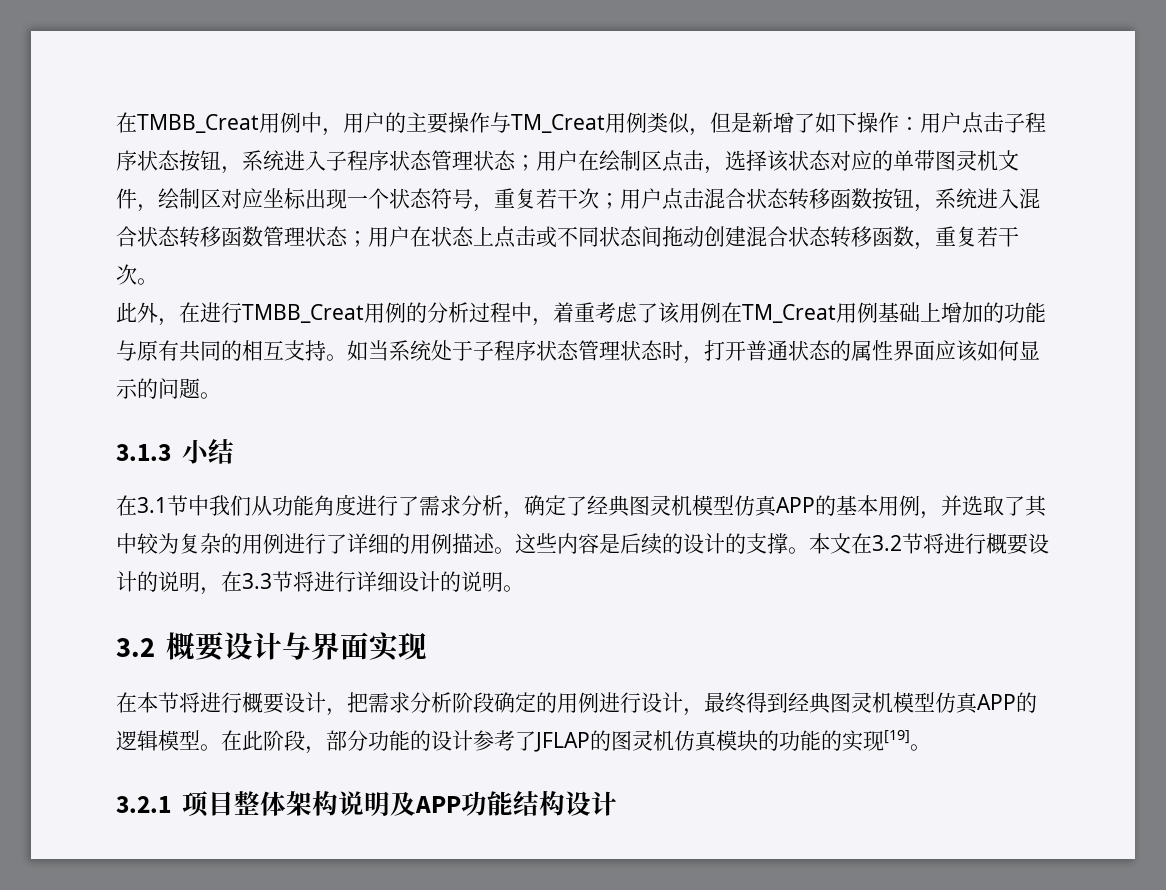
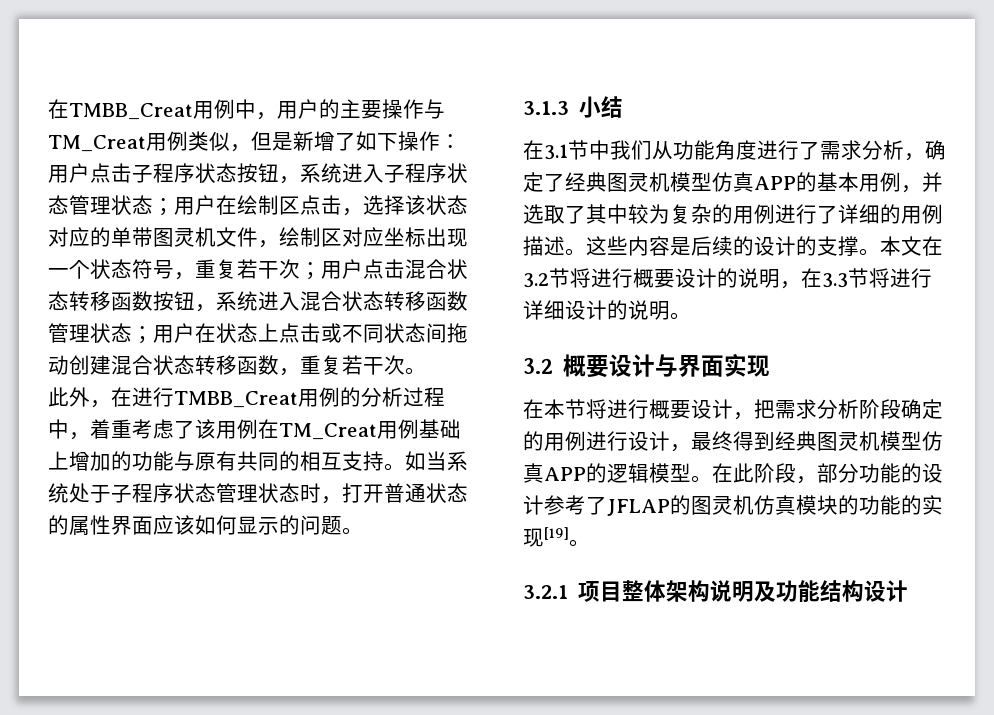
[414,796,461,813] APP -> (777, 591) none

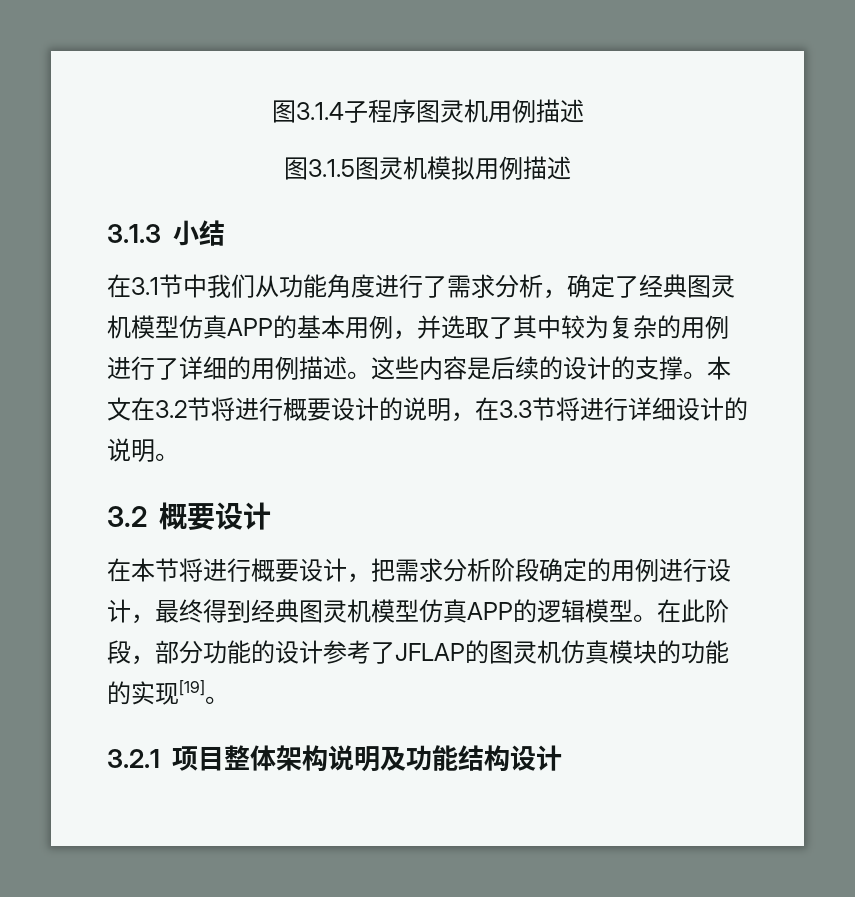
[48,99,445,120] [48,131,461,152] [48,163,468,184] [48,195,468,216] [48,227,468,248] [48,259,468,280] [48,291,468,312] [48,323,468,344] [48,355,426,376] [48,387,445,408] [48,419,461,440] [48,451,468,471] [48,483,468,504] [48,515,363,536] 在TMBB_Creat用例中，用户的主要操作与TM_Creat用例类似，但是新增了如下操作：用户点击子程序状态按钮，系统进入子程序状态管理状态；用户在绘制区点击，选择该状态对应的单带图灵机文件，绘制区对应坐标出现一个状态符号，重复若干次；用户点击混合状态转移函数按钮，系统进入混合状态转移函数管理状态；用户在状态上点击或不同状态间拖动创建混合状态转移函数，重复若干次。 // 此外，在进行TMBB_Creat用例的分析过程中，着重考虑了该用例在TM_Creat用例基础上增加的功能与原有共同的相互支持。如当系统处于子程序状态管理状态时，打开普通状态的属性界面应该如何显示的问题。 -> [271,99,584,123] [284,156,571,180] 图3.1.4子程序图灵机用例描述 // 图3.1.5图灵机模拟用例描述
[655,353,771,377] 与界面实现 -> (271, 516) none

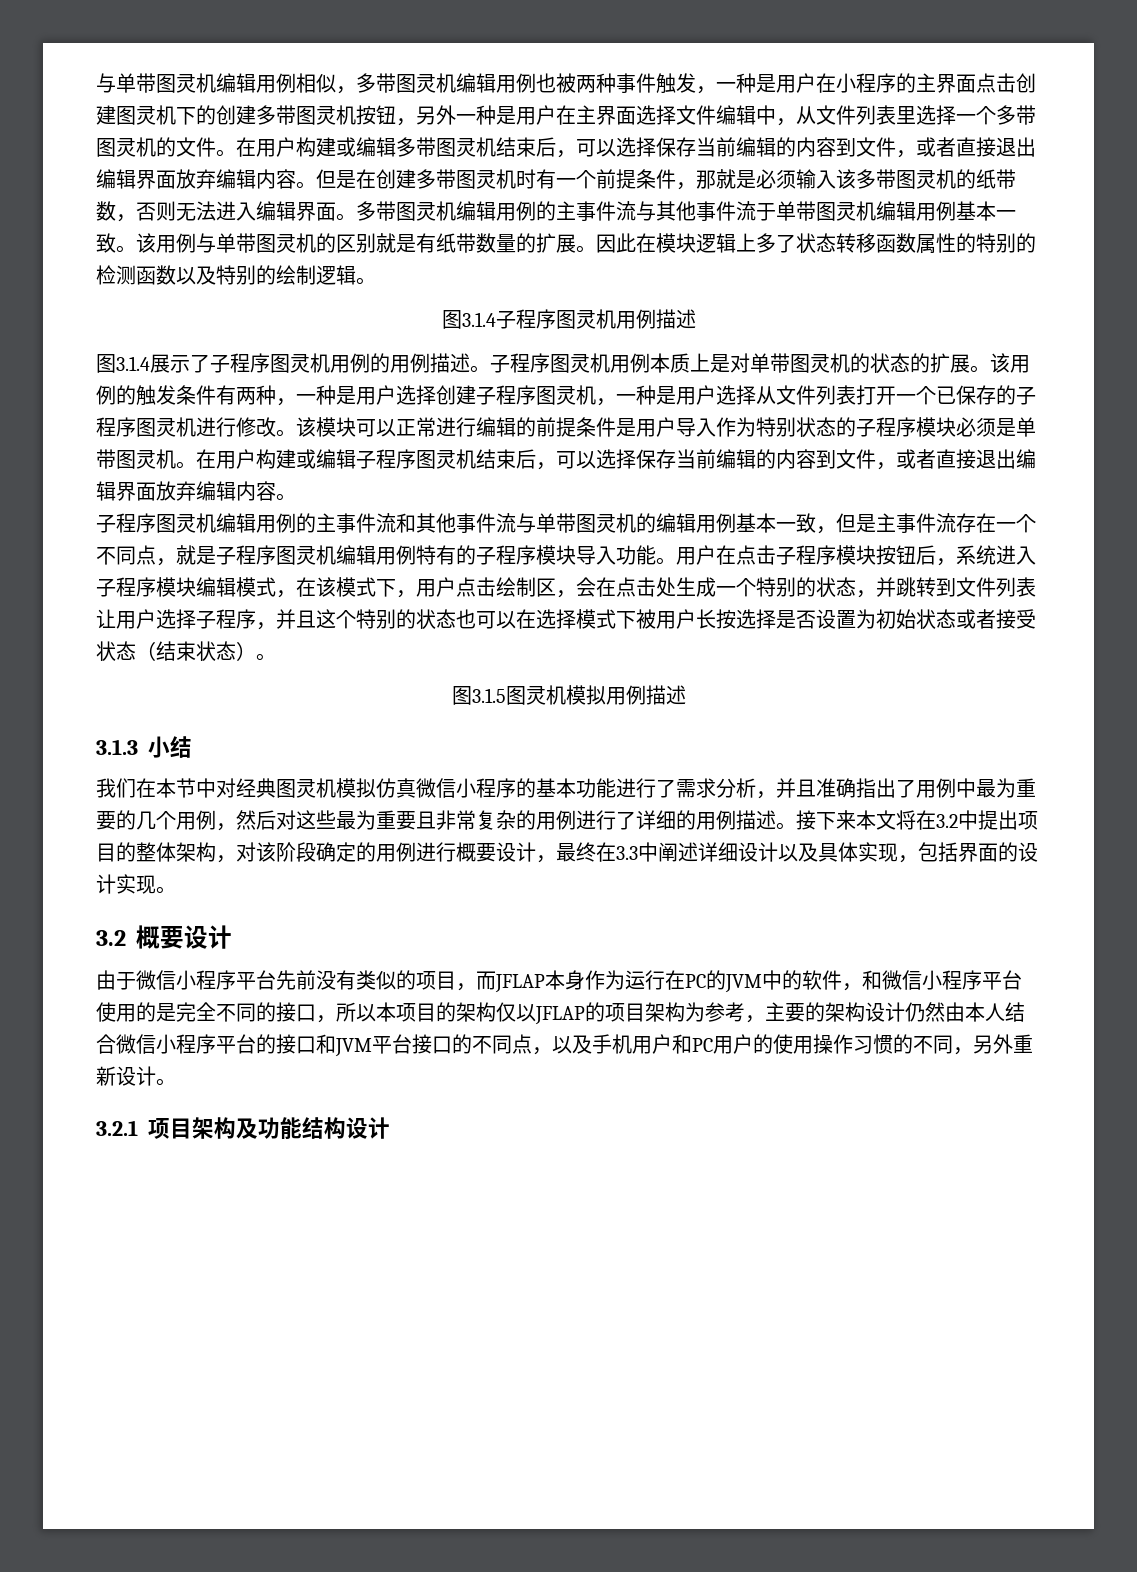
(271, 111) none -> [96,73,1036,94] [96,105,1036,126] [96,137,1036,158] [96,169,1016,190] [96,201,1016,222] [96,233,1036,254] [96,265,376,285] 与单带图灵机编辑用例相似，多带图灵机编辑用例也被两种事件触发，一种是用户在小程序的主界面点击创建图灵机下的创建多带图灵机按钮，另外一种是用户在主界面选择文件编辑中，从文件列表里选择一个多带图灵机的文件。在用户构建或编辑多带图灵机结束后，可以选择保存当前编辑的内容到文件，或者直接退出编辑界面放弃编辑内容。但是在创建多带图灵机时有一个前提条件，那就是必须输入该多带图灵机的纸带数，否则无法进入编辑界面。多带图灵机编辑用例的主事件流与其他事件流于单带图灵机编辑用例基本一致。该用例与单带图灵机的区别就是有纸带数量的扩展。因此在模块逻辑上多了状态转移函数属性的特别的检测函数以及特别的绘制逻辑。 //
(584, 111) none -> [96,353,1030,373] [96,385,1036,406] [96,417,1036,437] [96,449,1036,470] [96,481,296,501] [96,513,1036,534] [96,545,1036,566] [96,577,1036,598] [96,609,1036,630] [96,641,276,661] // 图3.1.4展示了子程序图灵机用例的用例描述。子程序图灵机用例本质上是对单带图灵机的状态的扩展。该用例的触发条件有两种，一种是用户选择创建子程序图灵机，一种是用户选择从文件列表打开一个已保存的子程序图灵机进行修改。该模块可以正常进行编辑的前提条件是用户导入作为特别状态的子程序模块必须是单带图灵机。在用户构建或编辑子程序图灵机结束后，可以选择保存当前编辑的内容到文件，或者直接退出编辑界面放弃编辑内容。 // 子程序图灵机编辑用例的主事件流和其他事件流与单带图灵机的编辑用例基本一致，但是主事件流存在一个不同点，就是子程序图灵机编辑用例特有的子程序模块导入功能。用户在点击子程序模块按钮后，系统进入子程序模块编辑模式，在该模式下，用户点击绘制区，会在点击处生成一个特别的状态，并跳转到文件列表让用户选择子程序，并且这个特别的状态也可以在选择模式下被用户长按选择是否设置为初始状态或者接受状态（结束状态）。
[107,274,735,299] [107,315,609,340] 在3.1节中我们从功能角度进行了需求分析，确定了经典图灵机模型仿真APP的基本用例，并选取了其中较为 -> [96,778,1036,799] [96,810,476,831] 我们在本节中对经典图灵机模拟仿真微信小程序的基本功能进行了需求分析，并且准确指出了用例中最为重要的几个用例，然后对这些最为重要且非常
[371,356,731,380] [107,397,748,422] [107,438,179,462] [107,502,271,530] [107,558,491,583] 这些内容是后续的设计的支撑。本文在3.2节将进行概要设计的说明，在3.3节将进行详细设计的说明。 // 3.2概要设计 // 在本节将进行概要设计，把需求分析 -> [796,810,1038,830] [96,842,276,863] 接下来本文将在3.2中提出项目的整体架构，对该
(707, 570) none -> [456,842,496,862] 概要
[203,599,729,623] [107,640,729,665] [107,680,205,705] 得到经典图灵机模型仿真APP的逻辑模型。在此阶段，部分功能的设计参考了JFLAP的图灵机仿真模块的功能的实现[19] -> [596,842,1038,863] [96,874,176,894] [96,925,232,949] [96,970,1022,993] [96,1002,1025,1025] [96,1034,1033,1057] [96,1066,156,1086] 在3.3中阐述详细设计以及具体实现，包括界面的设计实现。 // 3.2概要设计 // 由于微信小程序平台先前没有类似的项目，而JFLAP本身作为运行在PC的JVM中的软件，和微信小程序平台使用的是完全不同的接口，所以本项目的架构仅以JFLAP的项目架构为参考，主要的架构设计仍然由本人结合微信小程序平台的接口和JVM平台接口的不同点，以及手机用户和PC用户的使用操作习惯的不同，另外重新设计
[223,745,380,772] 整体架构说明 -> [192,1117,236,1139] 架构

